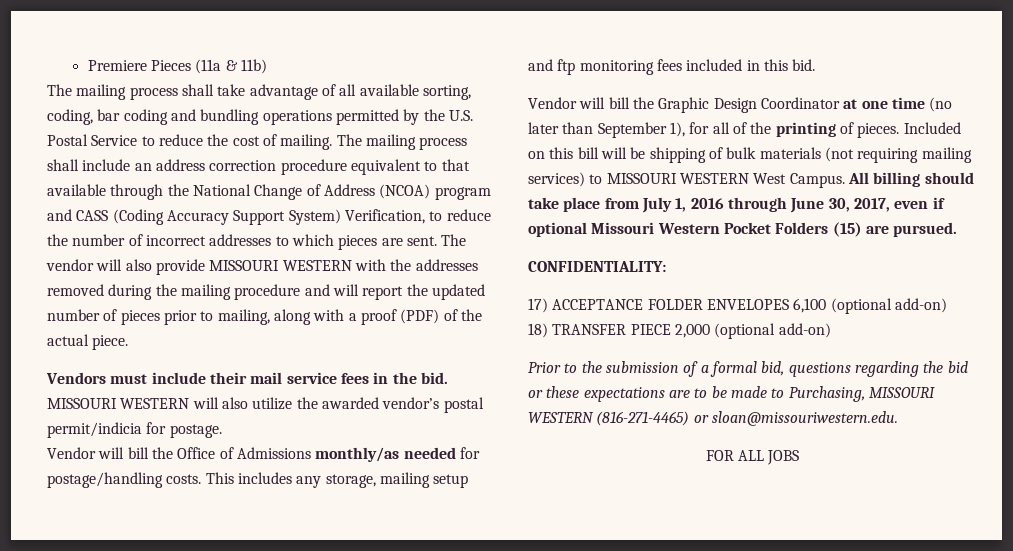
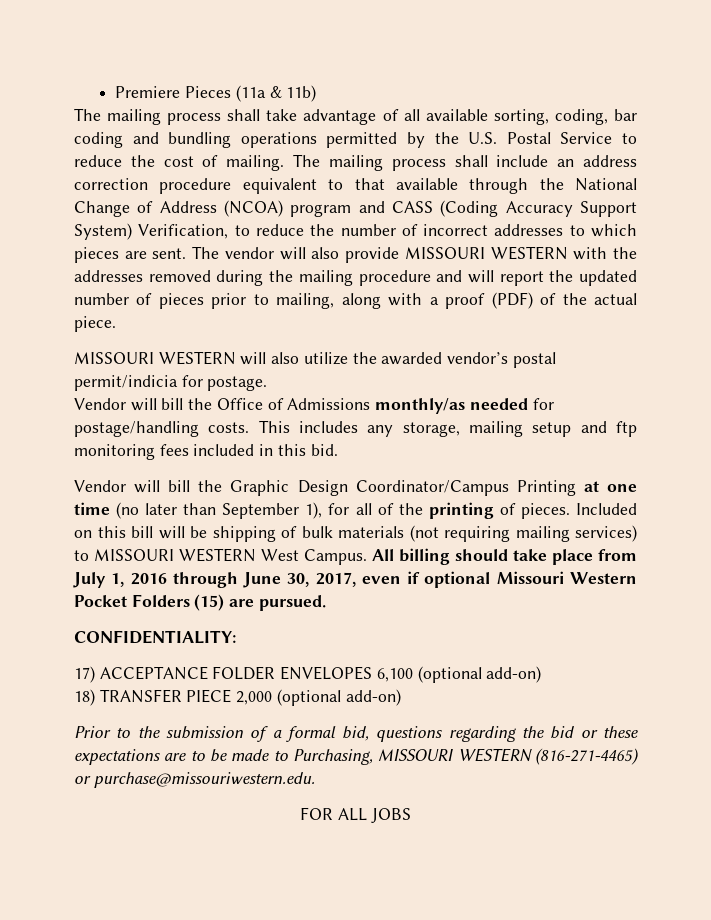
[46,372,448,384] Vendors must include their mail service fees in the bid. -> (116, 324) none
[760,97,840,109] Coordinator -> [355,480,576,496] Coordinator/Campus Printing
[711,411,898,426] sloan@missouriwestern.edu. -> [93,772,315,788] purchase@missouriwestern.edu.

